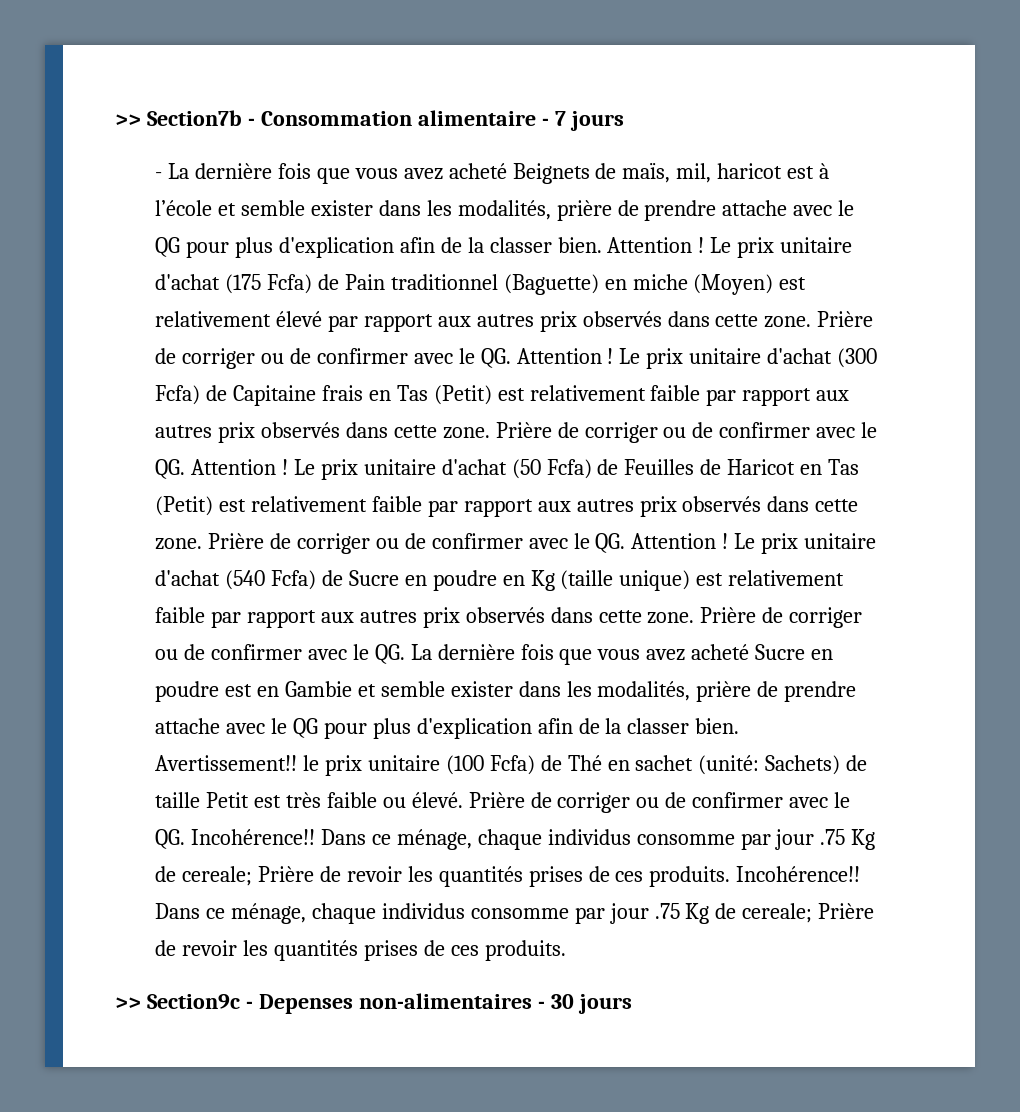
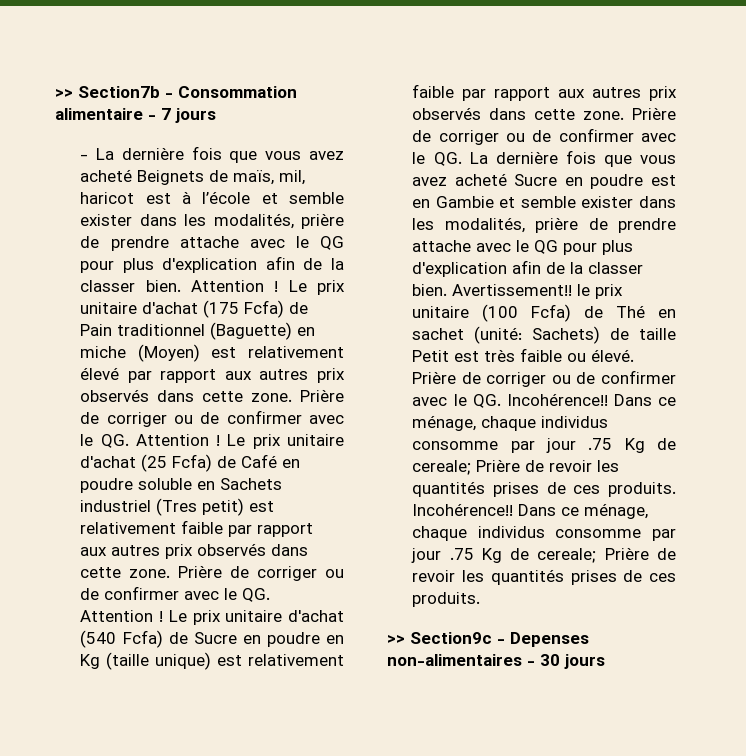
[837,348,878,368] [154,385,850,406] [154,422,878,443] [154,459,860,480] [154,496,213,516] (300 Fcfa) de Capitaine frais en Tas (Petit) est relativement faible par rapport aux autres prix observés dans cette zone. Prière de corriger ou de confirmer avec le QG. Attention ! Le prix unitaire d'achat (50 Fcfa) de Feuilles de Haricot en Tas (Petit) -> [141,454,301,472] [80,478,283,493] [80,498,245,516] (25 Fcfa) de Café en poudre soluble en Sachets industriel (Tres petit)

